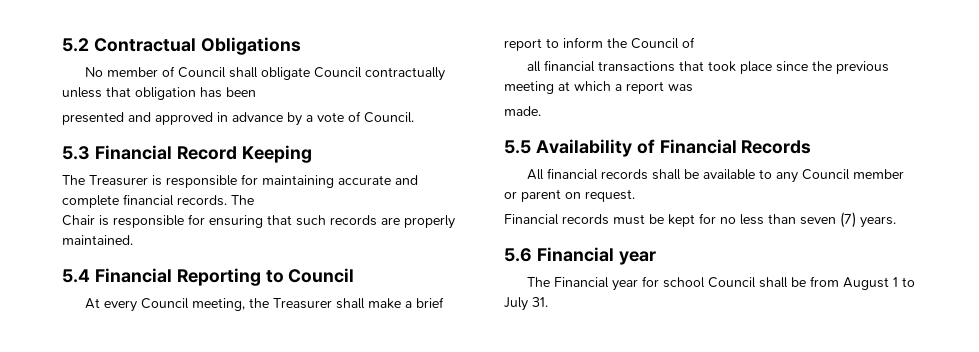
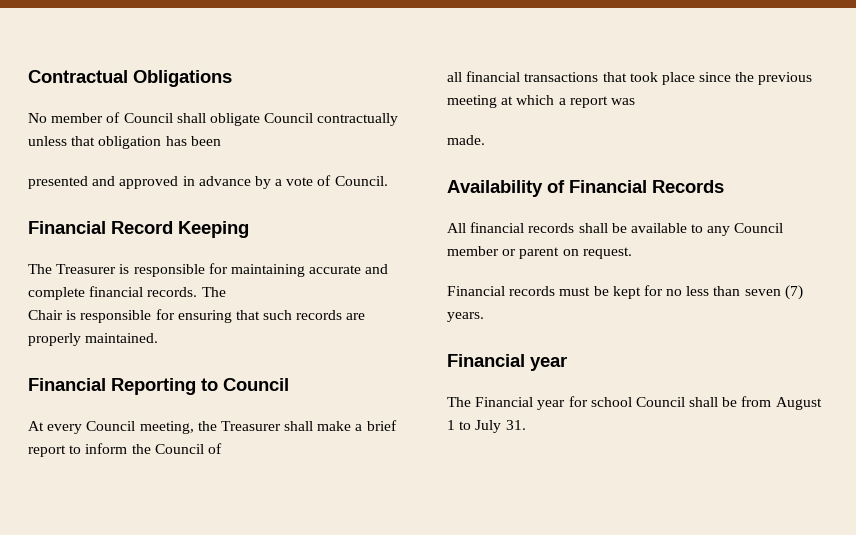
[62,38,89,52] 5.2 -> (28, 76) none
[62,146,90,160] 5.3 -> (388, 181) none
[62,269,90,283] 5.4 -> (159, 338) none
[504,140,531,154] 5.5 -> (485, 140) none
[504,248,532,262] 5.6 -> (484, 317) none

